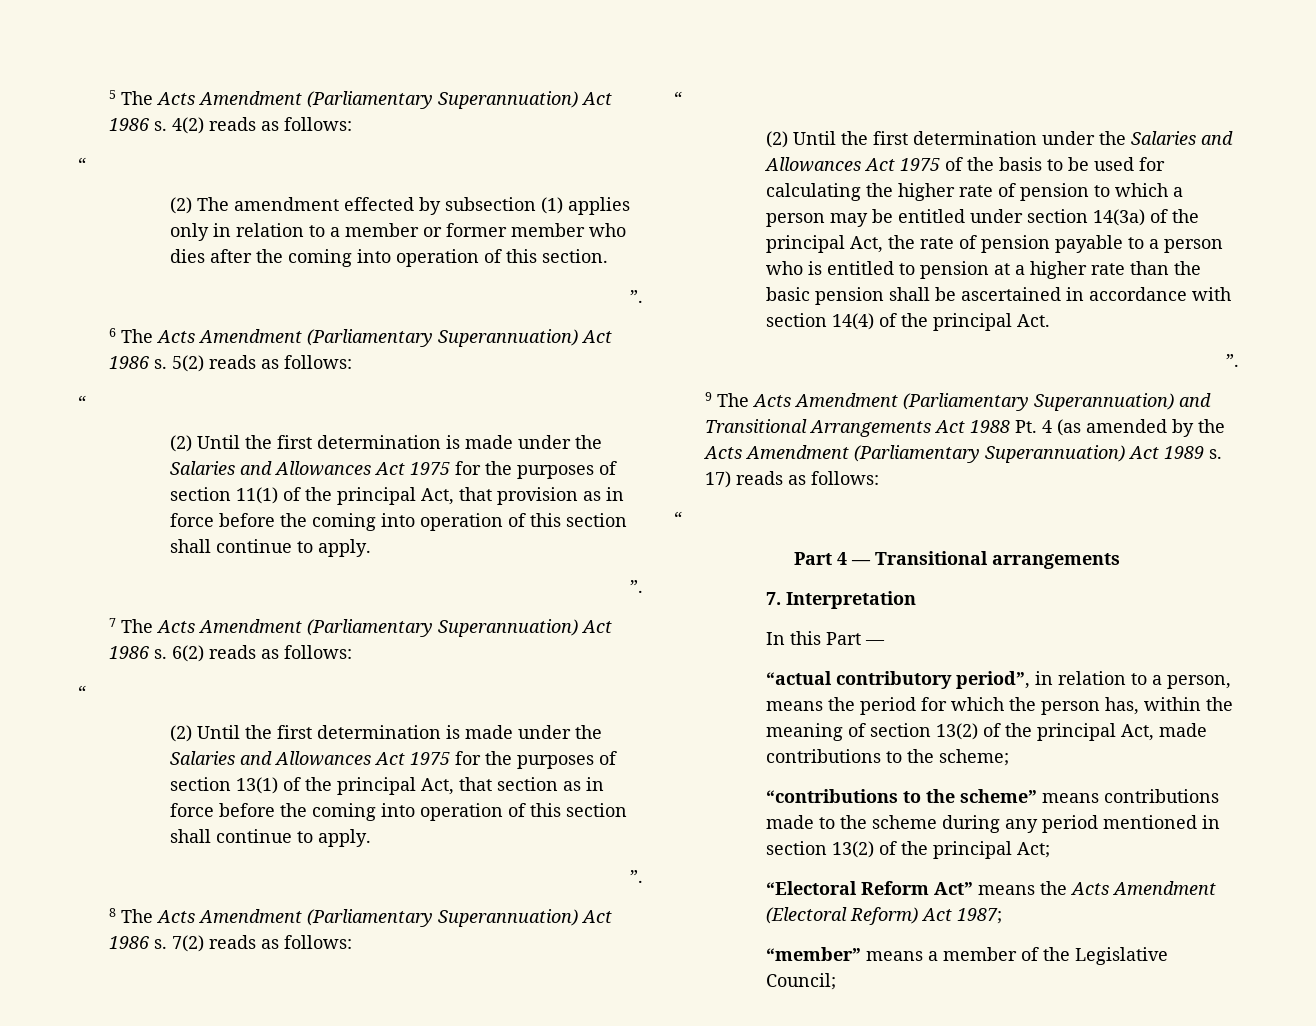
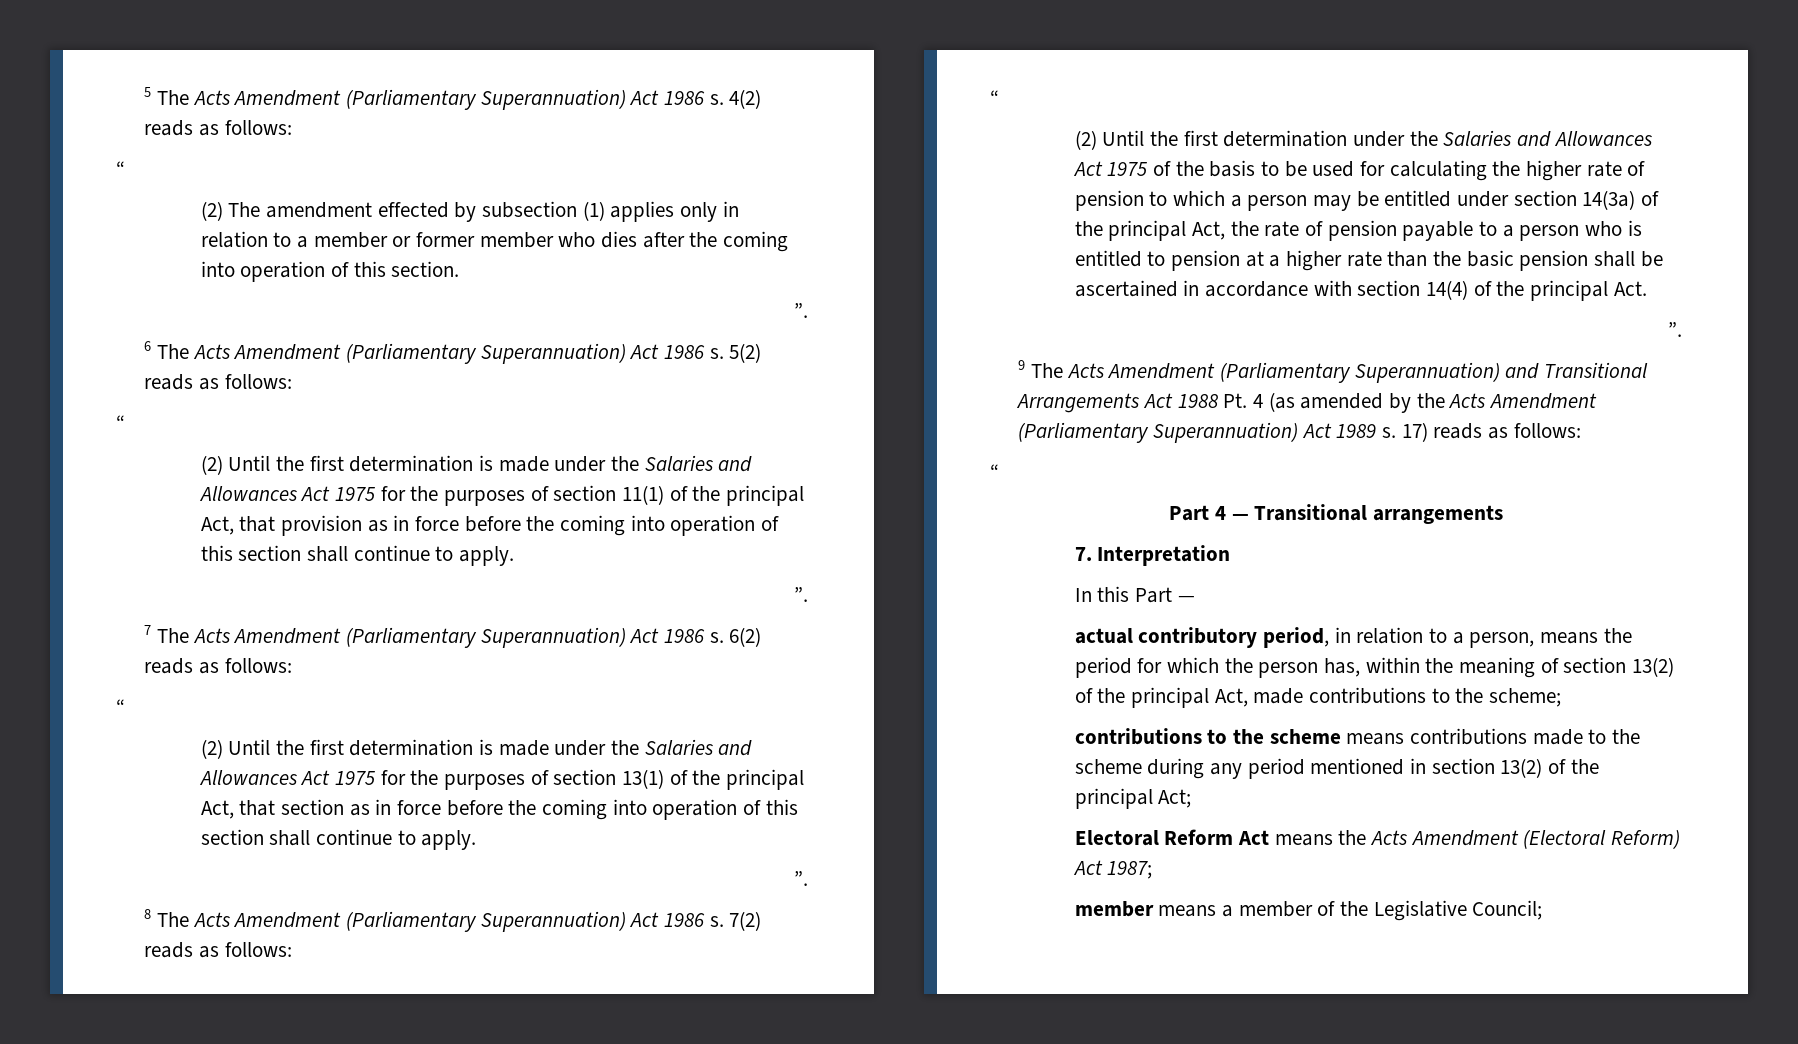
[765,671,1030,689] “actual contributory period”, -> [1074,627,1329,648] actual contributory period,
[765,789,1037,803] “contributions to the scheme” -> [1074,728,1341,745] contributions to the scheme
[765,881,973,895] “Electoral Reform Act” -> [1074,829,1269,846] Electoral Reform Act
[765,947,861,961] “member” -> [1074,901,1154,917] member

